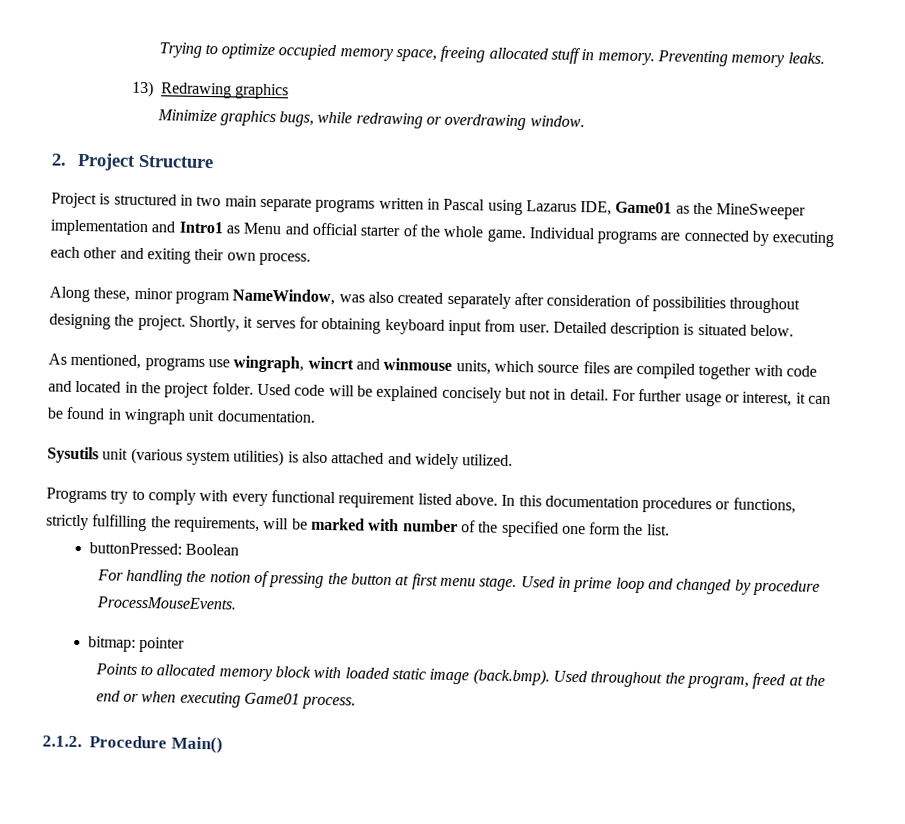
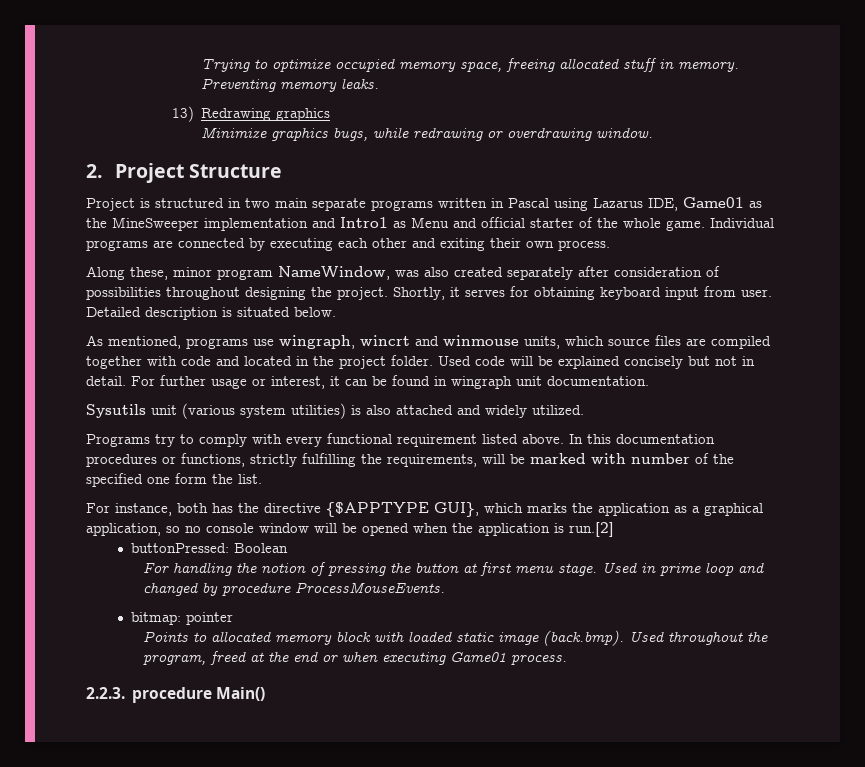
(670, 530) none -> [86,502,763,517] [86,522,614,537] // For instance, both has the directive {$APPTYPE GUI}, which marks the application as a graphical application, so no console window will be opened when the application is run.[2]
[42,735,167,749] 2.1.2. Procedure -> [86,687,213,703] 2.2.3. procedure

